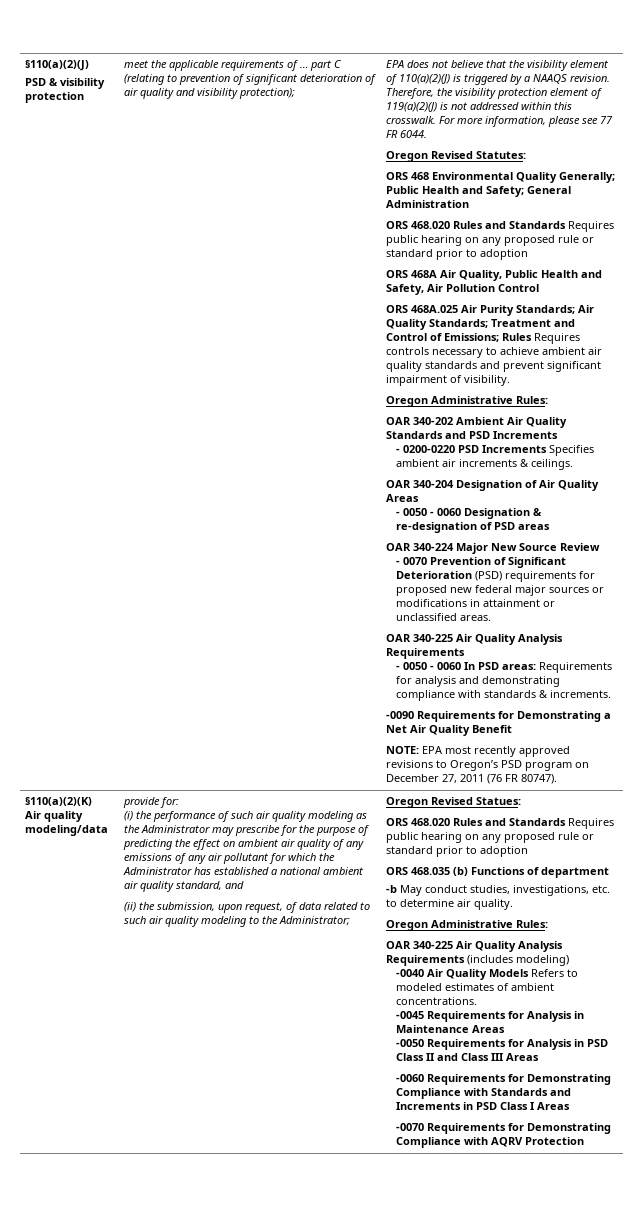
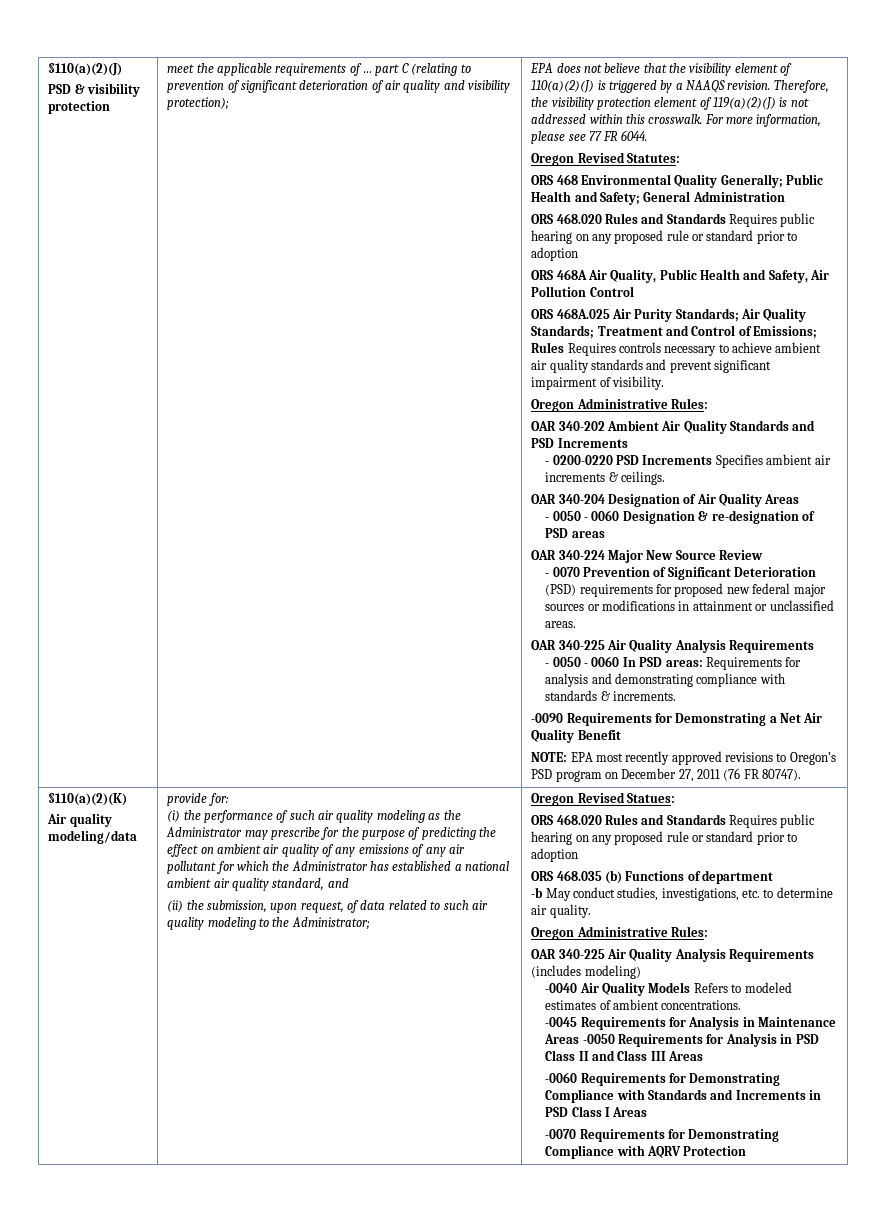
(505, 1029) // -> (580, 1039) none

